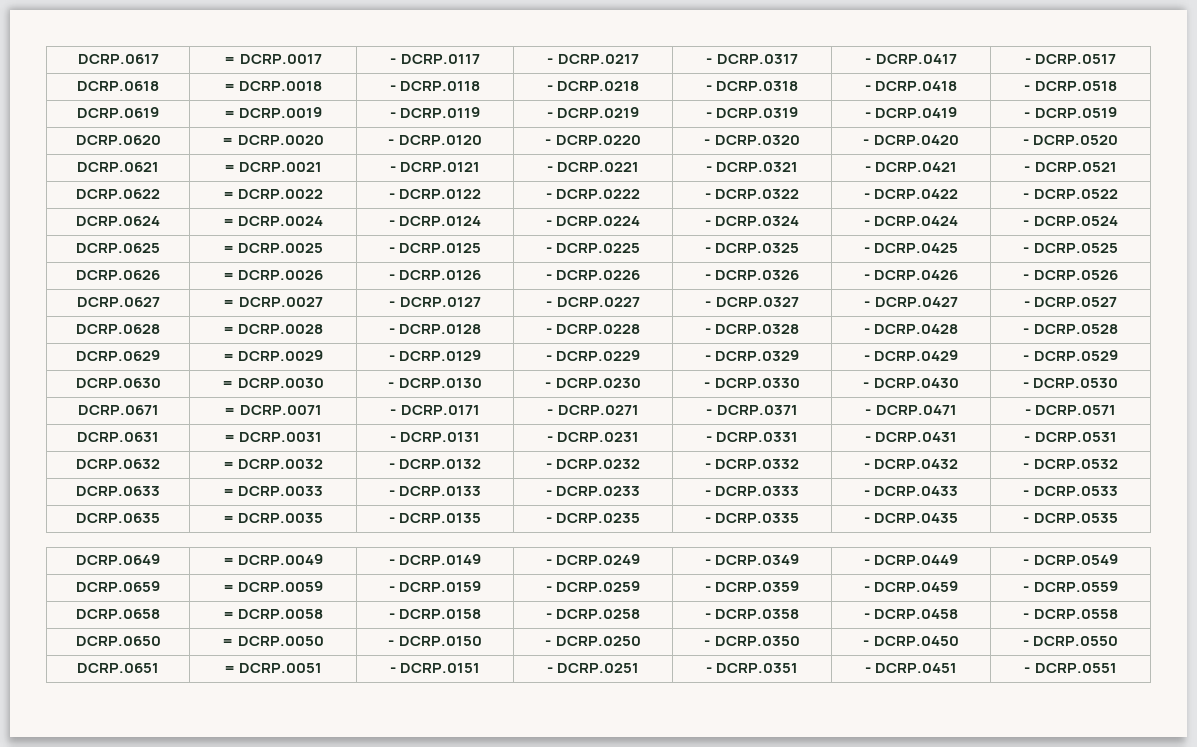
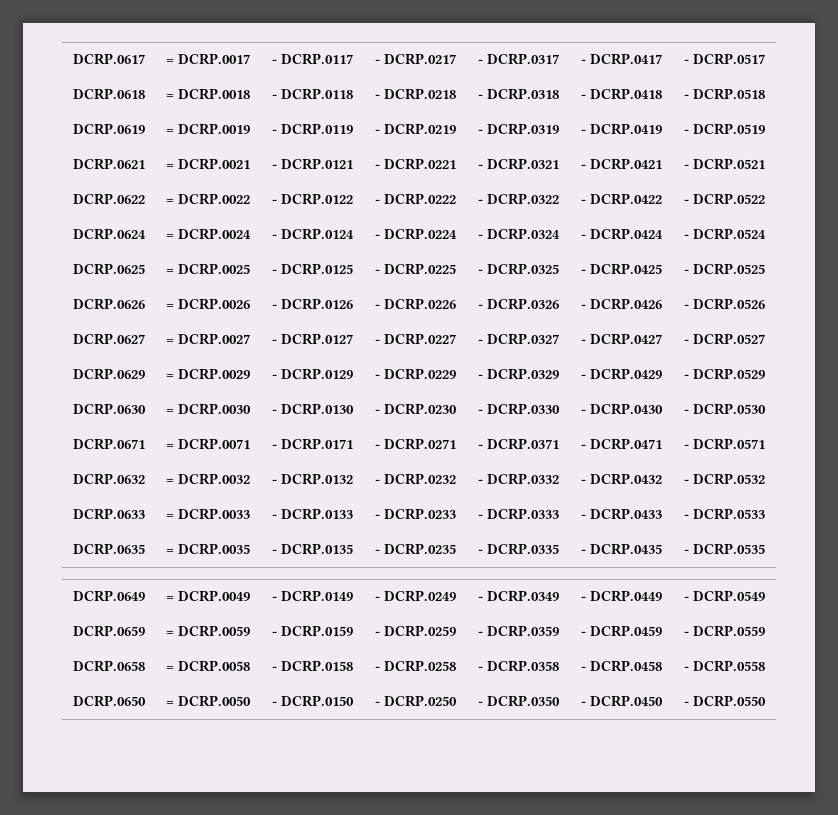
[75,135,161,145] [222,135,324,145] [388,135,482,145] [545,135,641,145] [704,135,800,145] [863,135,959,145] [1022,135,1119,145] // DCRP.0620 | = DCRP.0020 | - DCRP.0120 | - DCRP.0220 | - DCRP.0320 | - DCRP.0420 | - DCRP.0520 -> (765, 129) none
[76,324,160,334] [222,324,324,334] [388,324,482,334] [545,324,641,334] [704,324,800,334] [863,324,959,334] [1023,324,1118,334] // DCRP.0628 | = DCRP.0028 | - DCRP.0128 | - DCRP.0228 | - DCRP.0328 | - DCRP.0428 | - DCRP.0528 -> (765, 339) none
[77,432,159,442] [223,432,323,442] [389,432,481,442] [546,432,640,442] [705,432,799,442] [864,432,958,442] [1024,432,1117,442] // DCRP.0631 | = DCRP.0031 | - DCRP.0131 | - DCRP.0231 | - DCRP.0331 | - DCRP.0431 | - DCRP.0531 -> (765, 444) none
[77,663,159,673] [223,663,323,673] [389,663,481,673] [546,663,640,673] [705,663,799,673] [864,663,958,673] [1024,663,1117,673] // DCRP.0651 | = DCRP.0051 | - DCRP.0151 | - DCRP.0251 | - DCRP.0351 | - DCRP.0451 | - DCRP.0551 -> (766, 701) none

